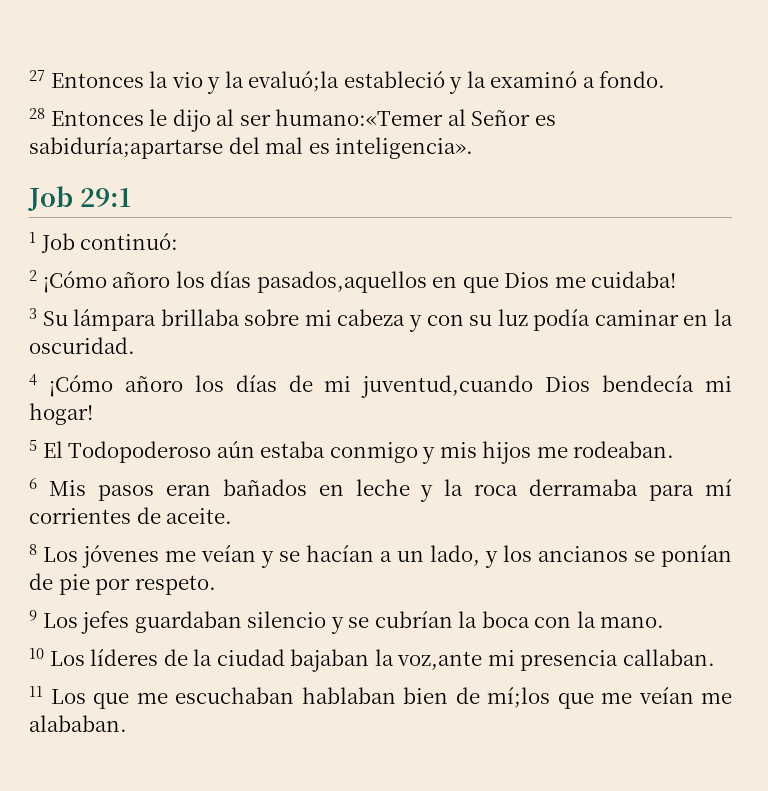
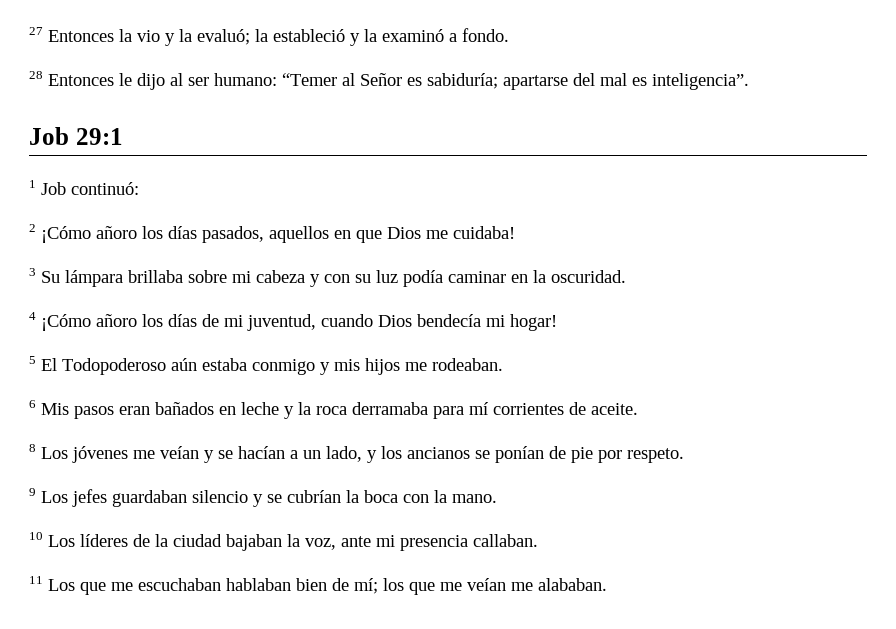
[248,71,340,92] evaluó;la -> [197,29,268,45] evaluó; la
[275,109,444,126] humano:«Temer -> [214,73,337,86] humano: “Temer
[29,137,223,159] sabiduría;apartarse -> [427,73,568,90] sabiduría; apartarse
[335,137,474,159] inteligencia». -> [652,73,749,90] inteligencia”.
[256,271,427,293] pasados,aquellos -> [202,226,329,243] pasados, aquellos
[361,375,534,398] juventud,cuando -> [247,314,373,331] juventud, cuando
[397,651,483,670] voz,ante -> [305,536,371,550] voz, ante
[487,687,550,708] mí;los -> [354,578,404,594] mí; los

